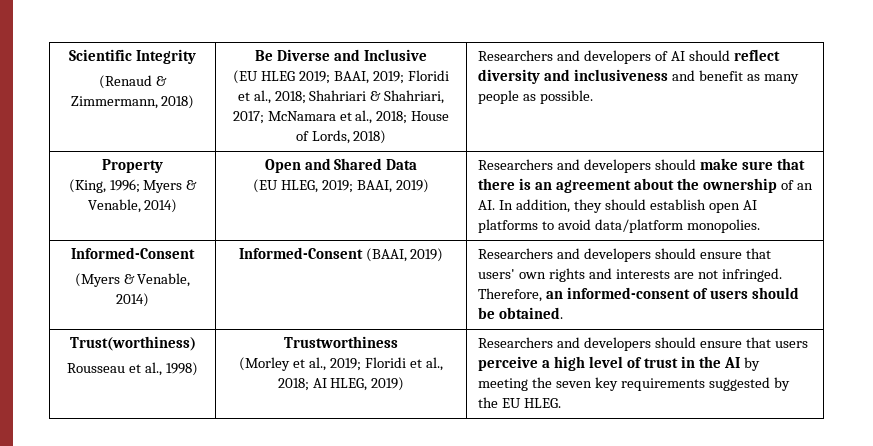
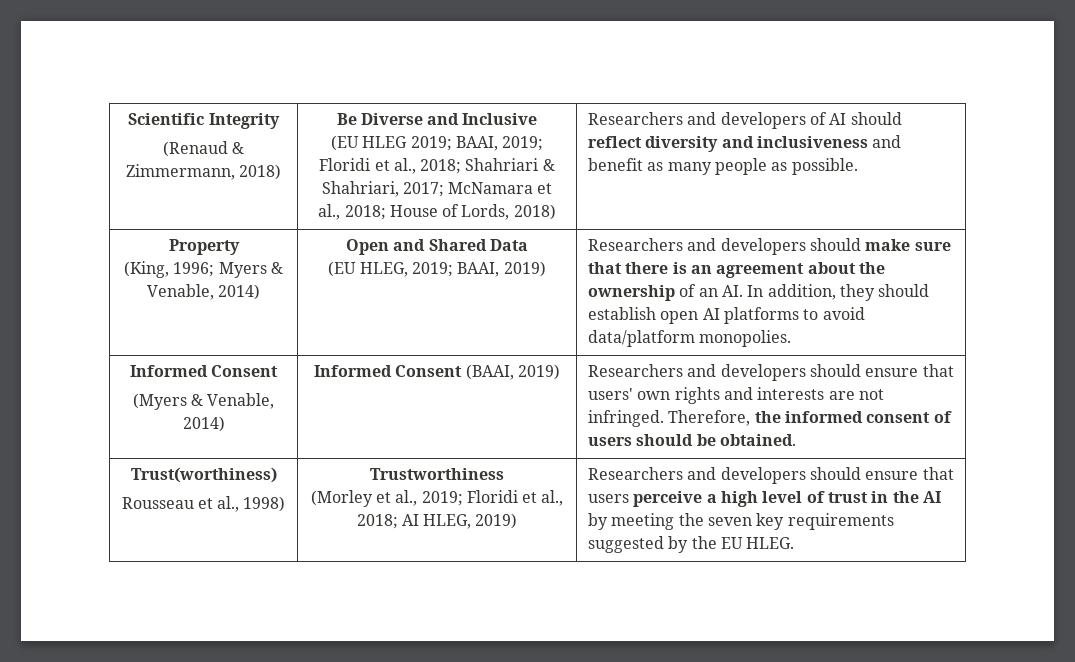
[71,247,195,259] Informed-Consent -> [129,365,279,377] Informed Consent
[238,247,363,259] Informed-Consent -> [314,365,463,377] Informed Consent
[546,287,691,299] an informed-consent -> [754,411,931,423] the informed consent

